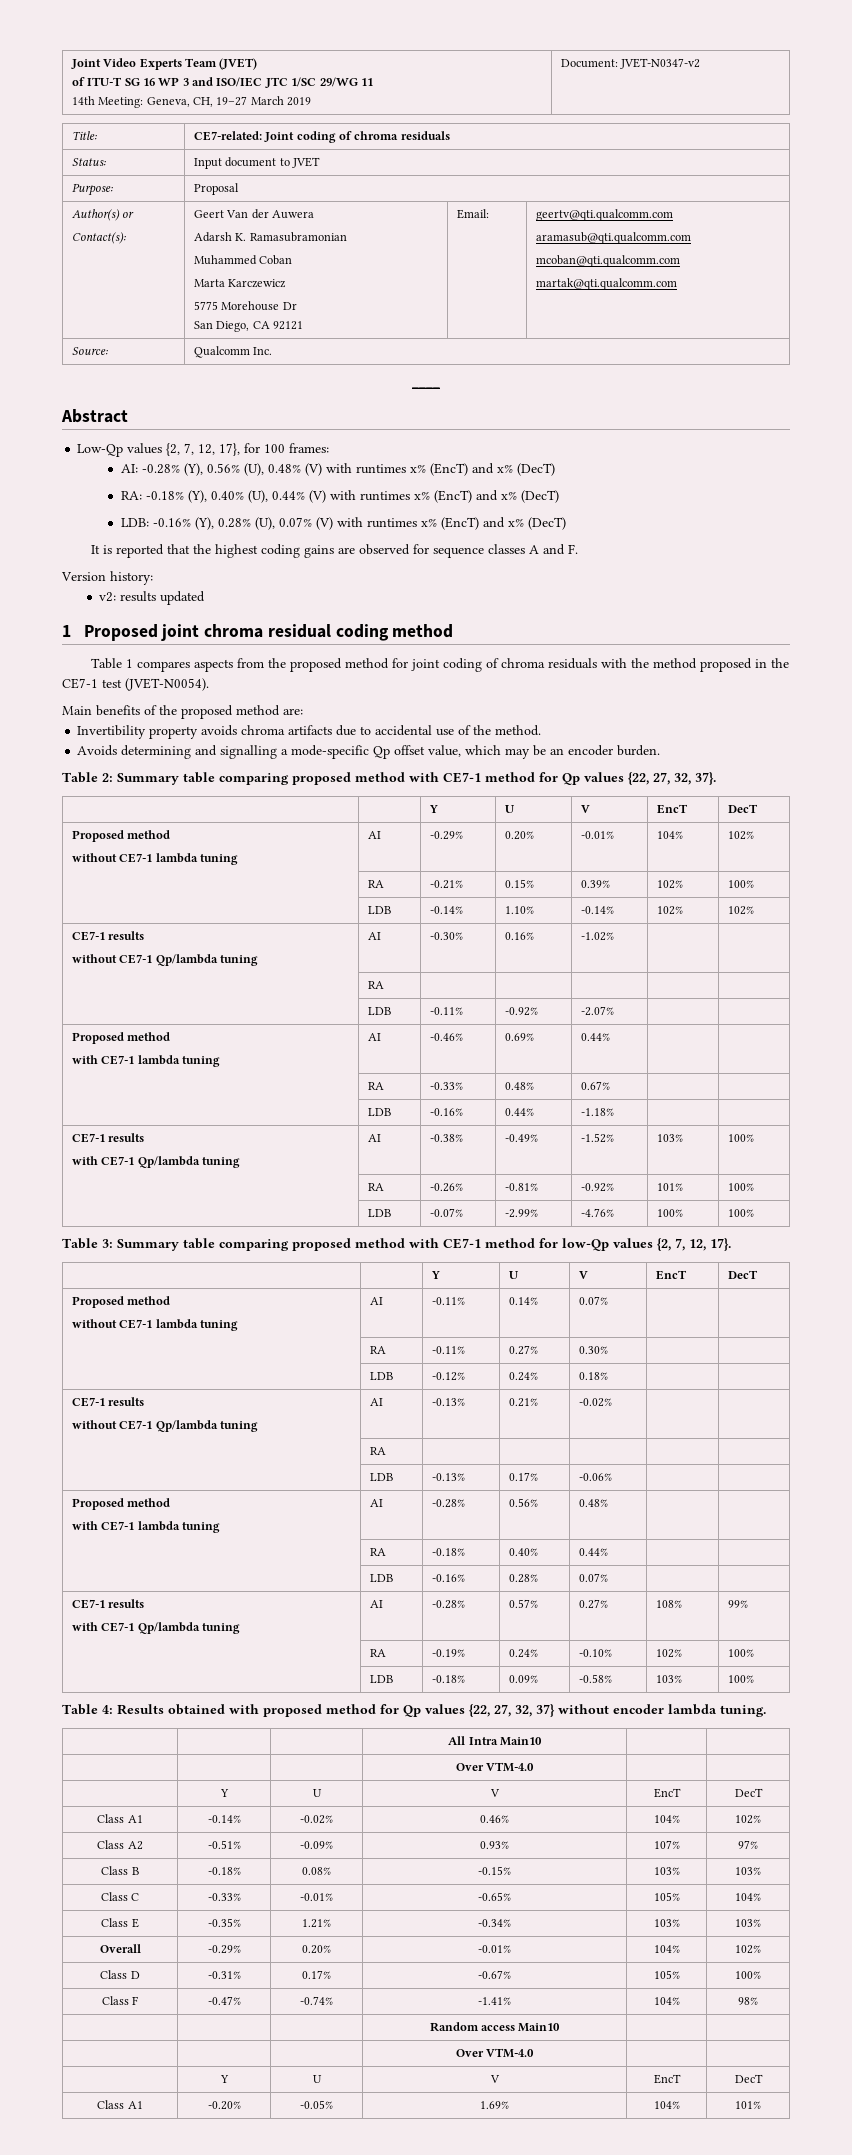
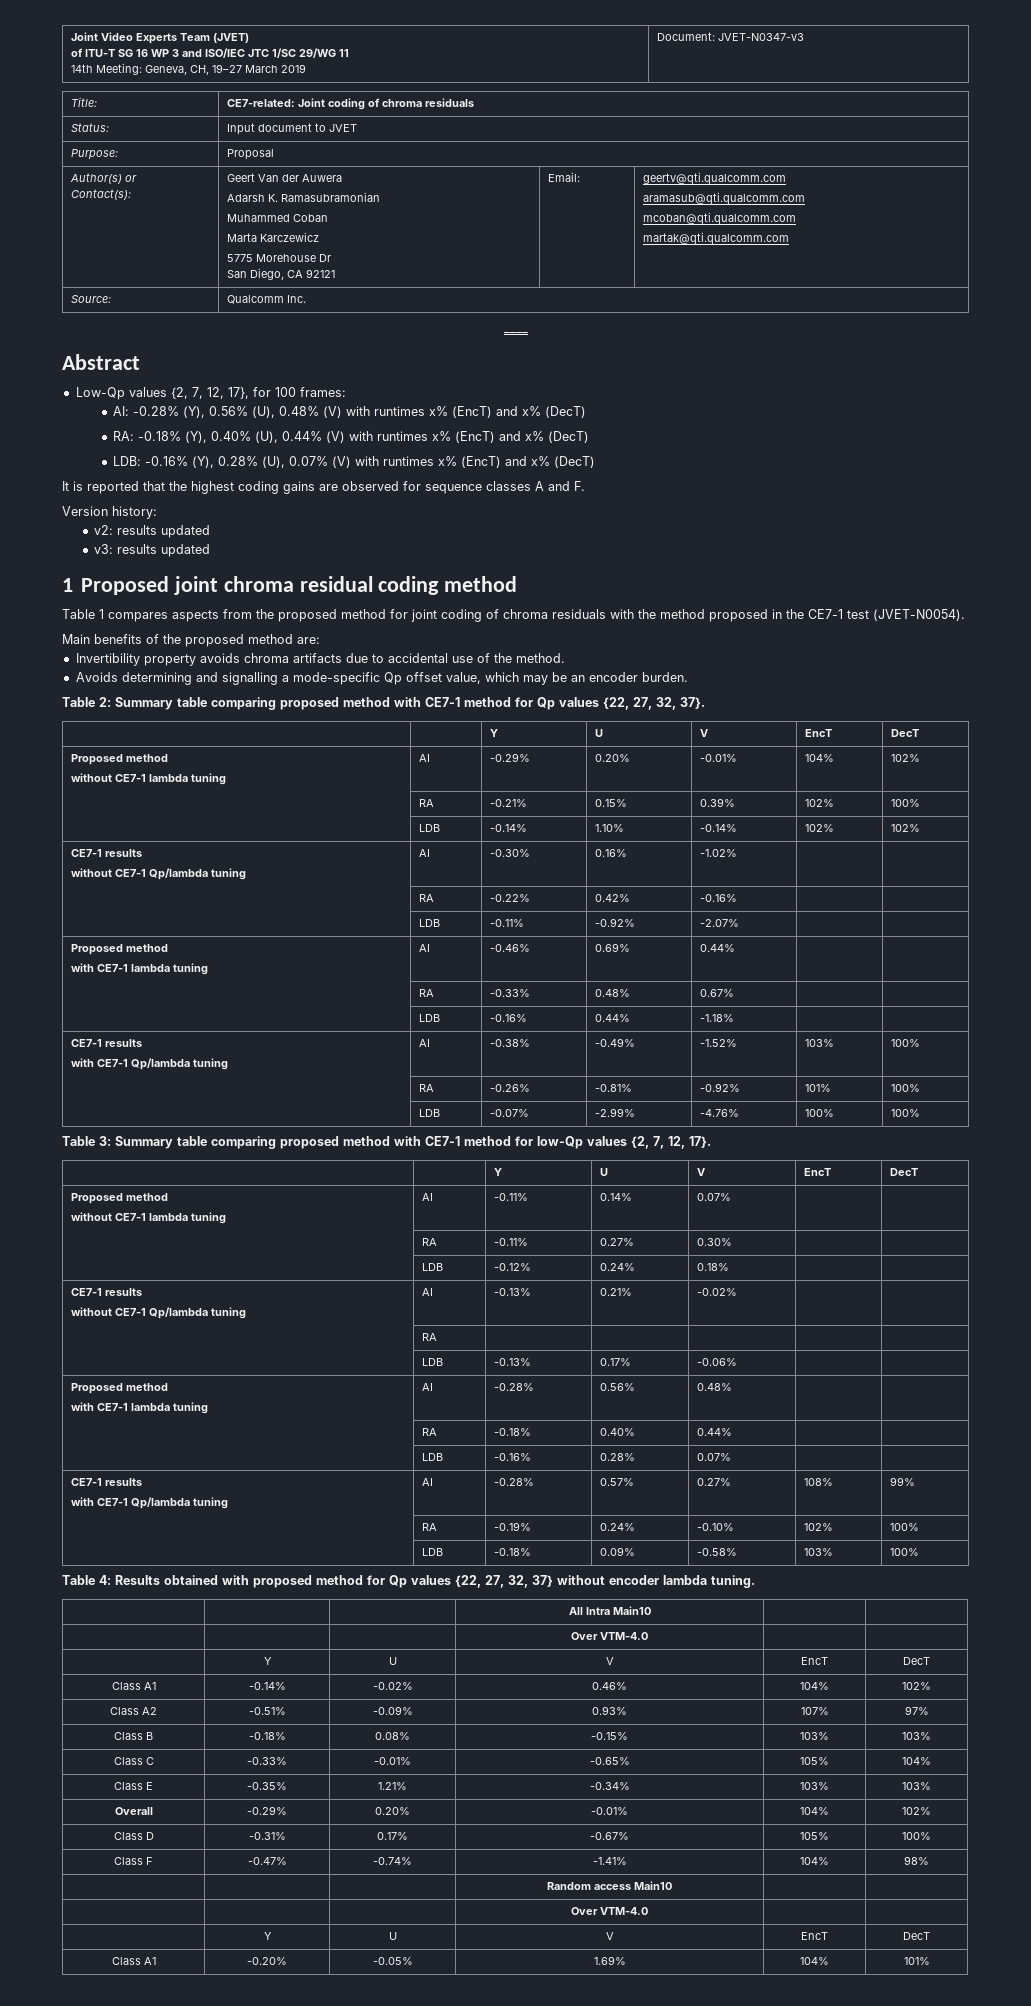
[620,58,701,69] JVET-N0347-v2 -> [718,33,805,41] JVET-N0347-v3
(206, 598) none -> [94,544,211,557] // v3: results updated
(384, 985) | | -> [490,894,531,902] [595,894,631,902] [700,894,738,902] -0.22% | 0.42% | -0.16%

